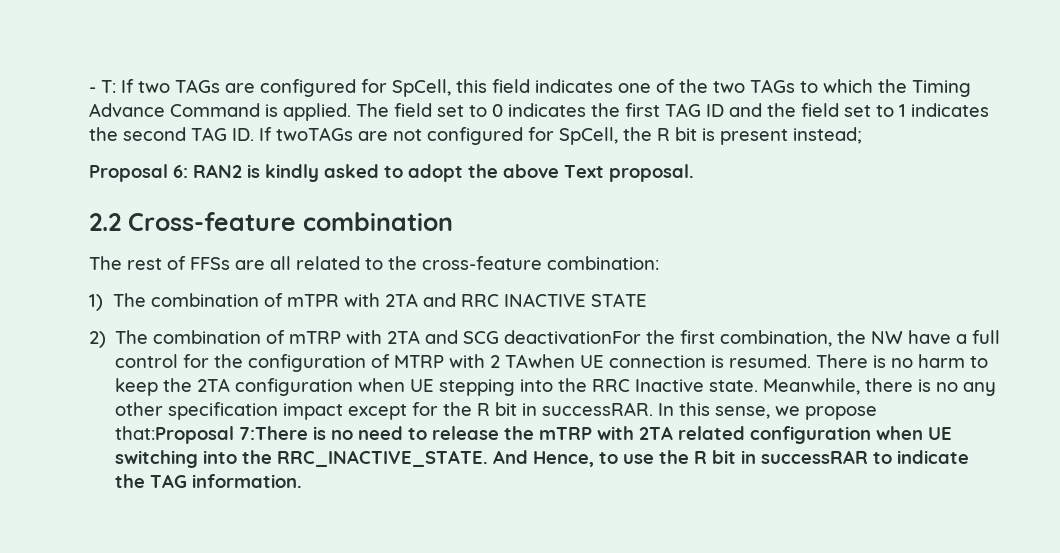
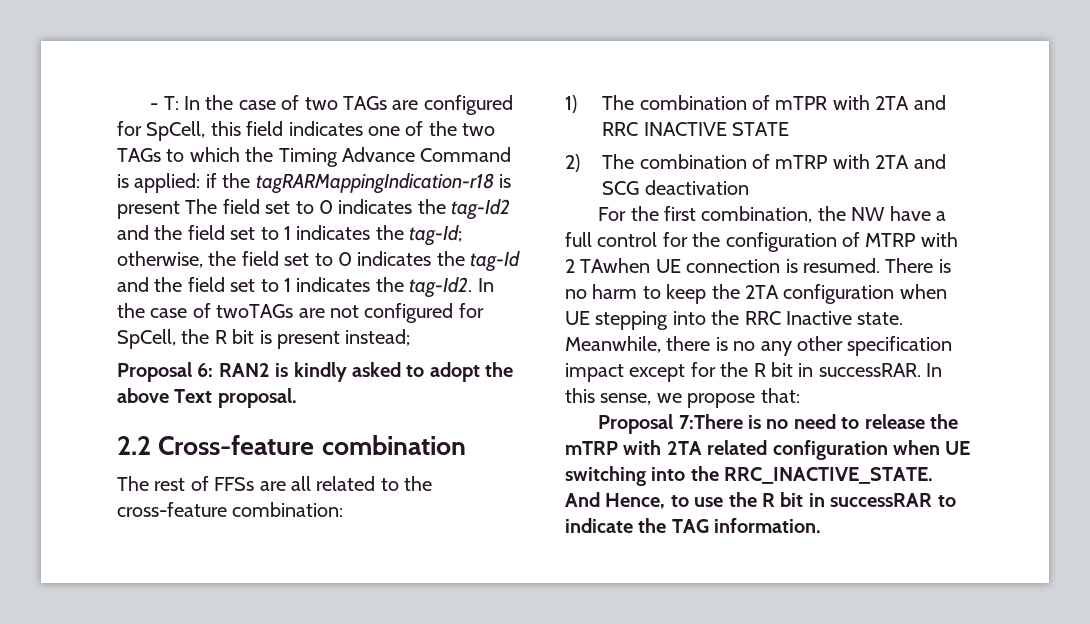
[121,79,134,93] If -> [184,95,300,110] In the case of
[283,103,351,121] applied. -> [134,173,511,194] [117,201,180,219] applied: if the tagRARMappingIndication-r18 is present
[625,103,989,117] [89,127,272,141] first TAG ID and the field set to 1 indicates the second TAG ID. If -> [451,199,511,220] [117,225,463,246] [117,251,521,272] [117,277,494,298] [117,303,211,318] tag-Id2 and the field set to 1 indicates the tag-Id; otherwise, the field set to 0 indicates the tag-Id and the field set to 1 indicates the tag-Id2. In the case of
[504,330,642,344] deactivationFor -> [644,180,749,195] [598,207,627,221] deactivation // For
[115,426,235,444] that:Proposal -> [760,388,800,403] [598,414,674,434] that: // Proposal

